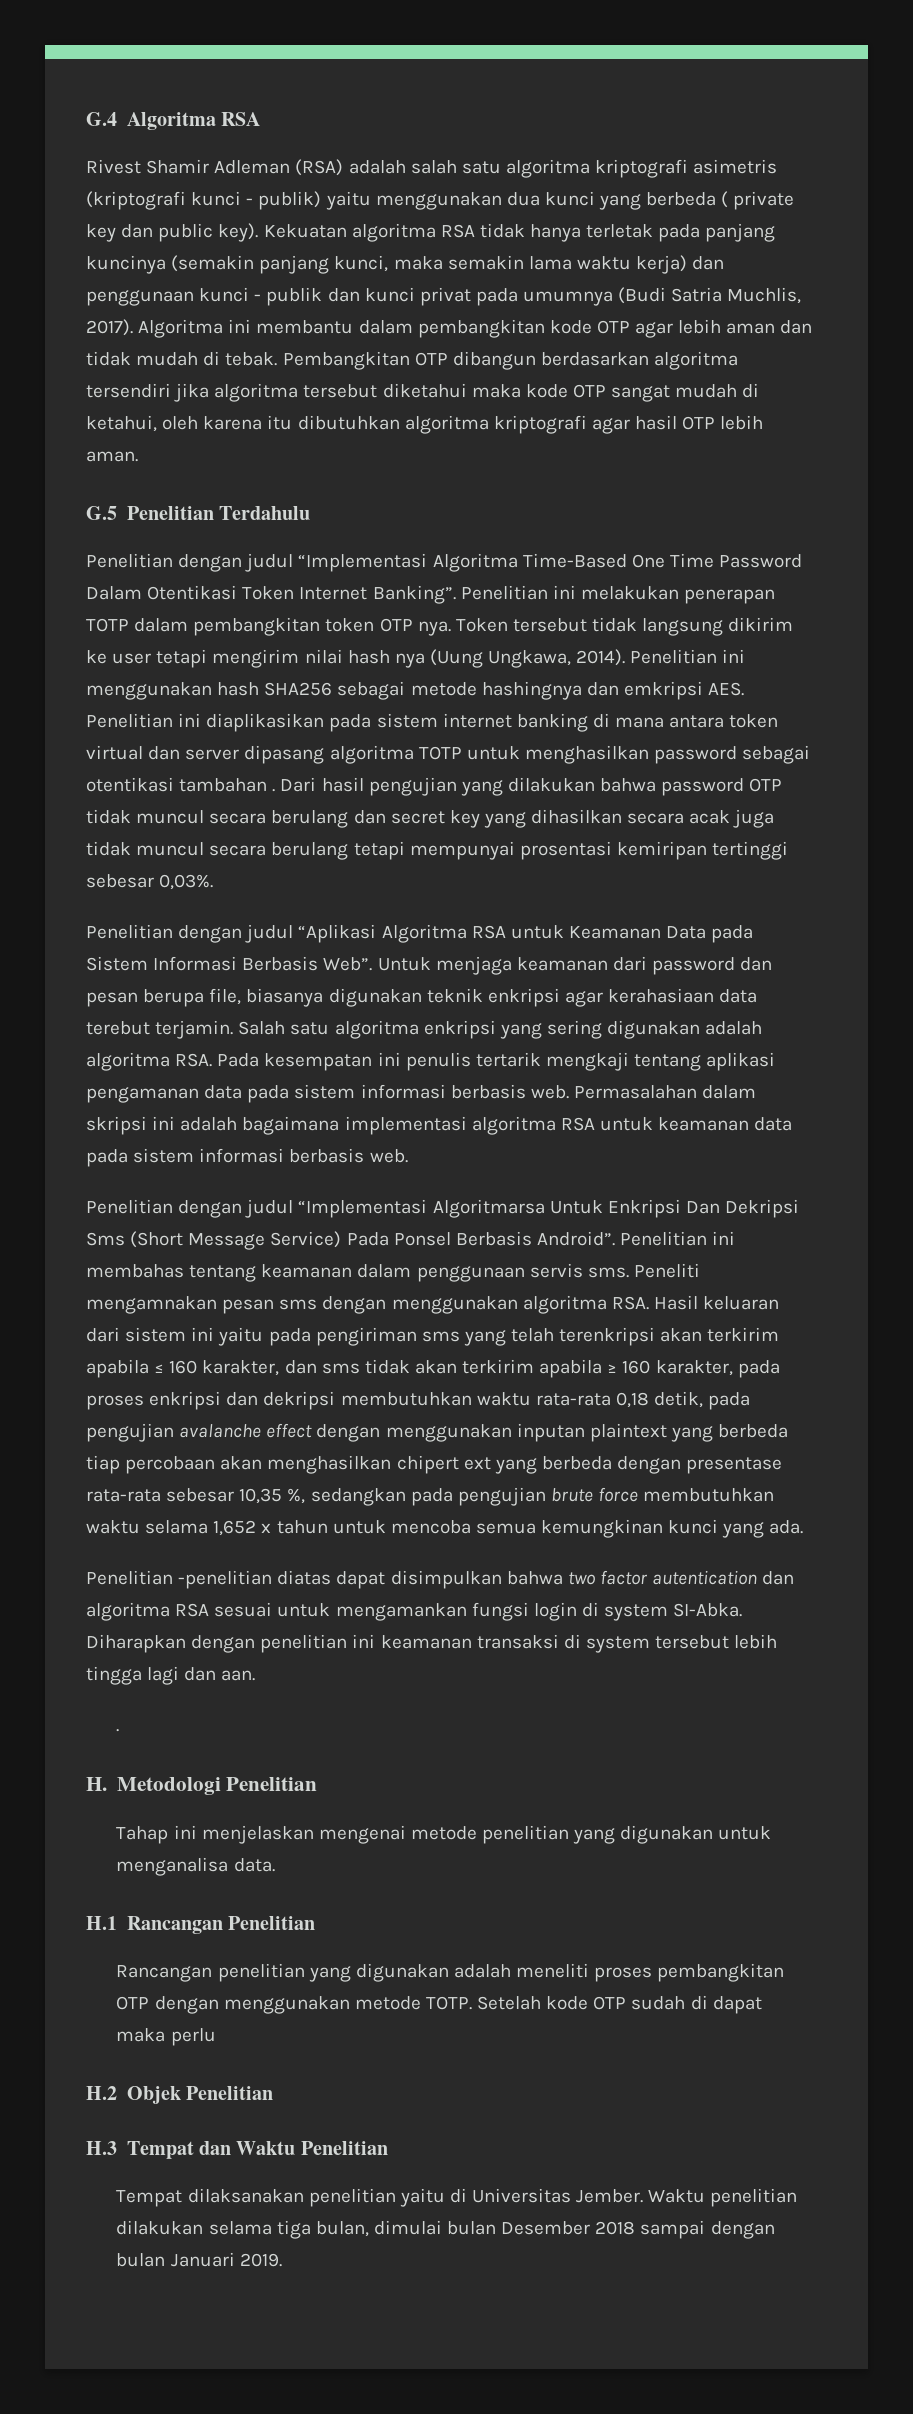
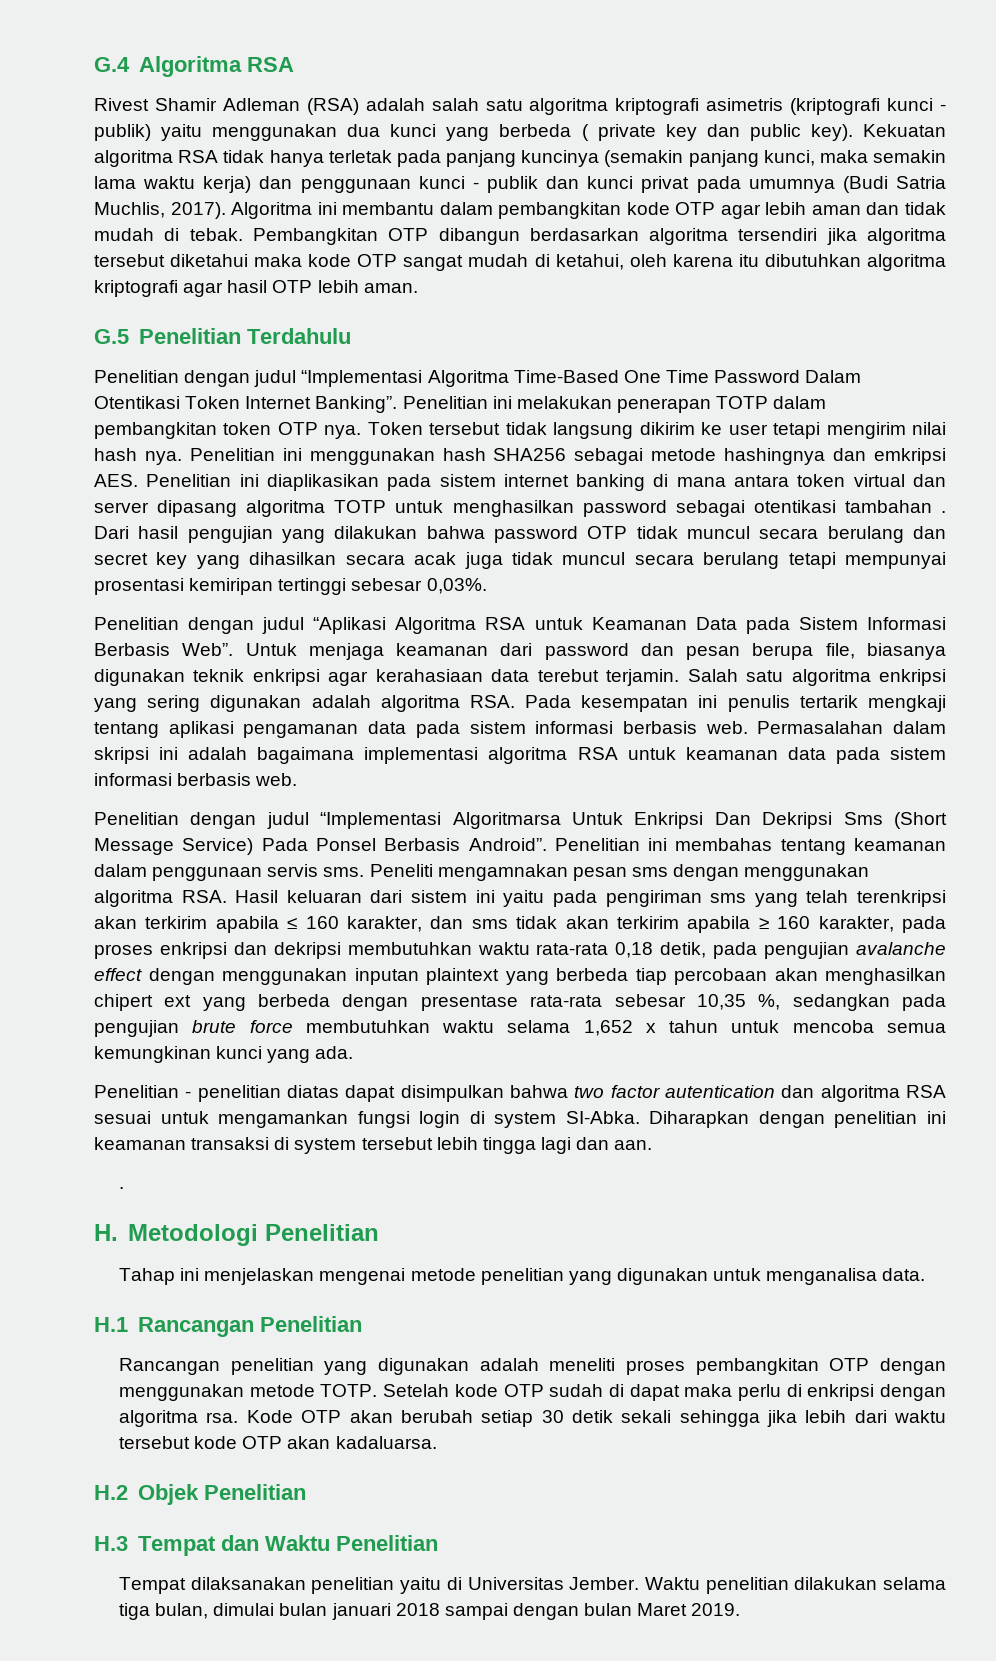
[394,649,626,668] nya (Uung Ungkawa, 2014). -> [144,451,182,465] nya.
[178,1570,273,1589] -penelitian -> [185,1085,281,1102] - penelitian
(216, 2037) none -> [786,1384,947,1401] [119,1410,946,1427] [119,1436,437,1449] di enkripsi dengan algoritma rsa. Kode OTP akan berubah setiap 30 detik sekali sehingga jika lebih dari waktu tersebut kode OTP akan kadaluarsa.
[501,2221,591,2235] Desember -> [331,1603,391,1620] januari
[170,2252,235,2267] Januari -> [637,1603,688,1616] Maret

